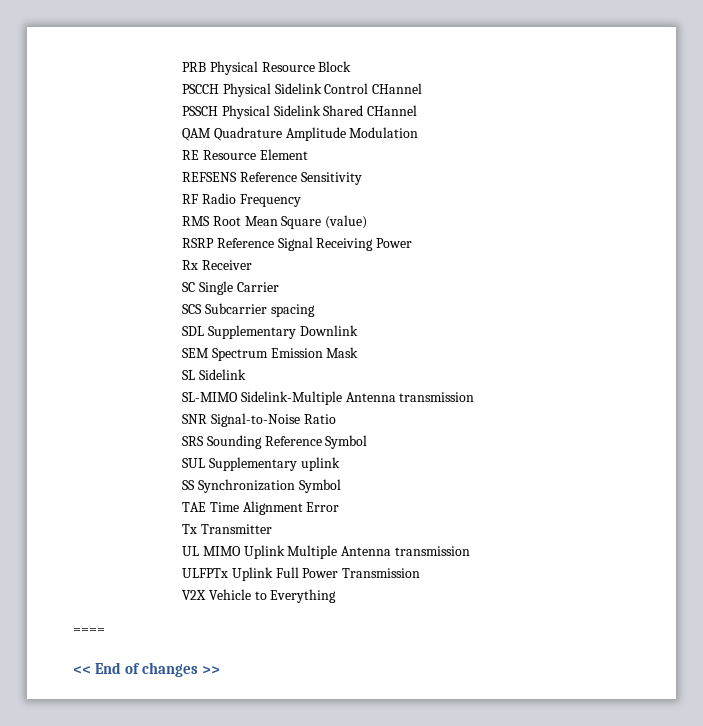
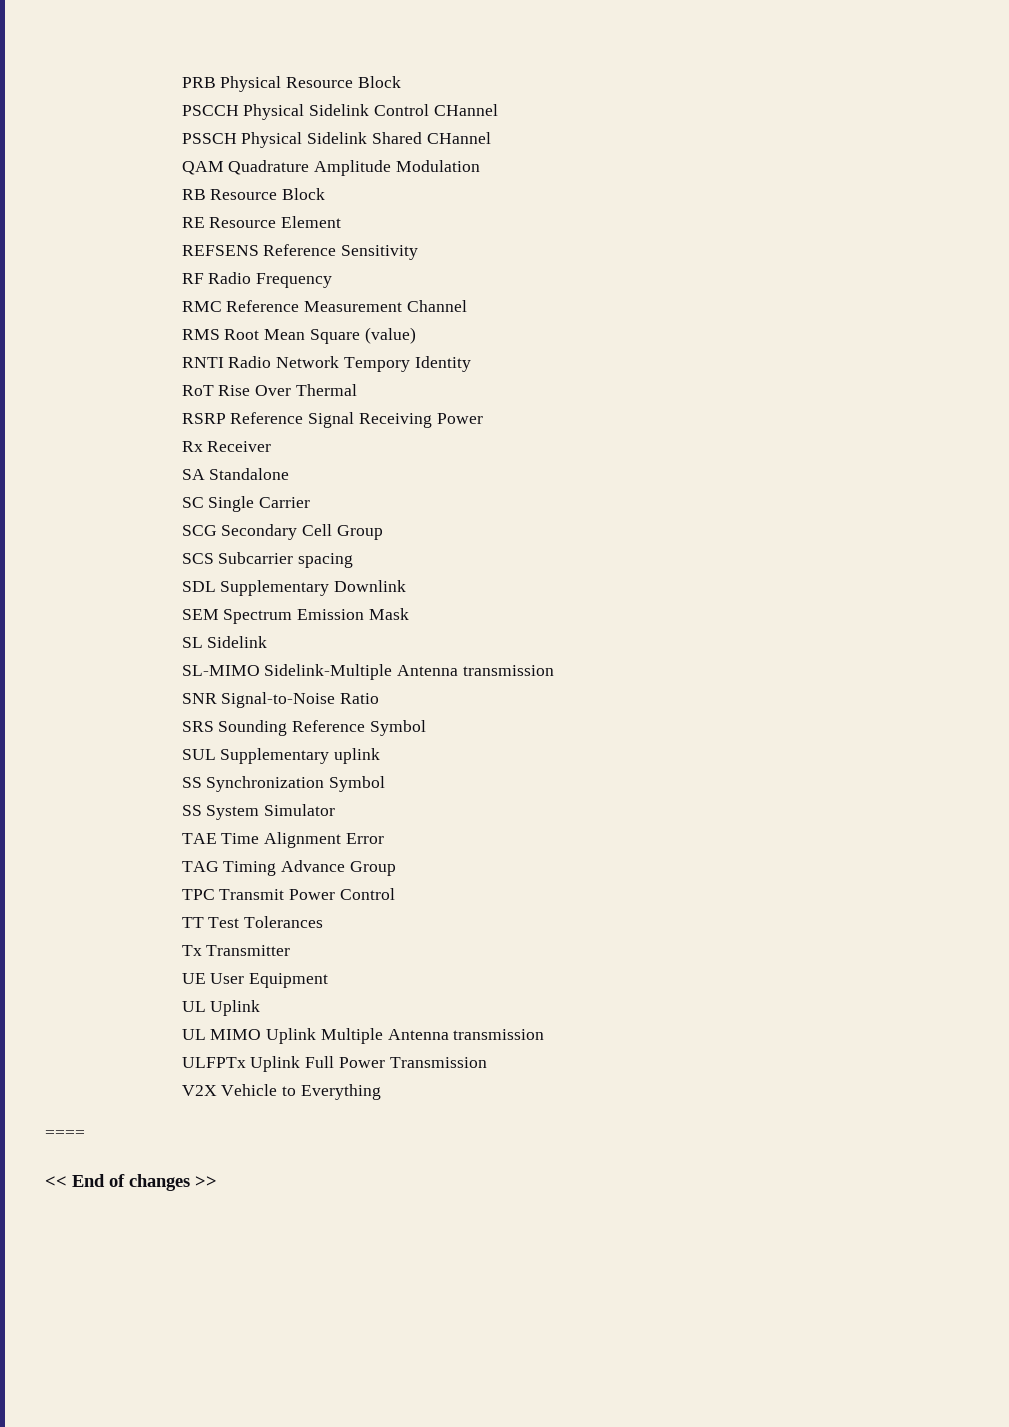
(419, 132) none -> [181,188,326,200] // RB Resource Block
(301, 200) none -> [181,300,467,312] // RMC Reference Measurement Channel
(368, 222) none -> [181,356,471,372] [181,384,357,396] // RNTI Radio Network Tempory Identity // RoT Rise Over Thermal
(252, 265) none -> [181,468,290,480] // SA Standalone
(279, 287) none -> [181,524,383,540] // SCG Secondary Cell Group
(341, 486) none -> [181,804,336,820] // SS System Simulator
[182,524,272,534] Tx Transmitter -> [181,860,396,876] [181,888,395,900] [181,916,324,928] [181,945,291,956] [181,973,329,988] [181,1000,261,1016] TAG Timing Advance Group // TPC Transmit Power Control // TT Test Tolerances // Tx Transmitter // UE User Equipment // UL Uplink

